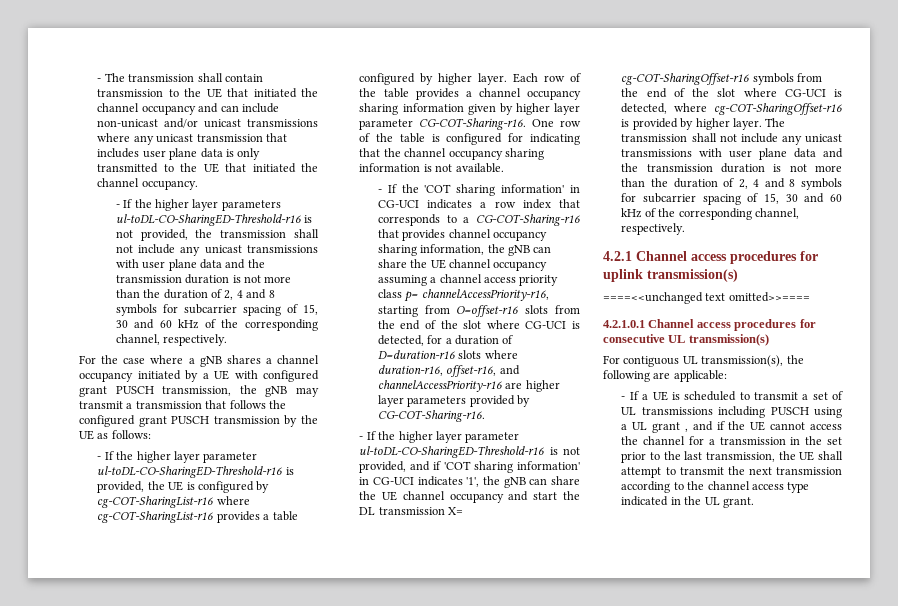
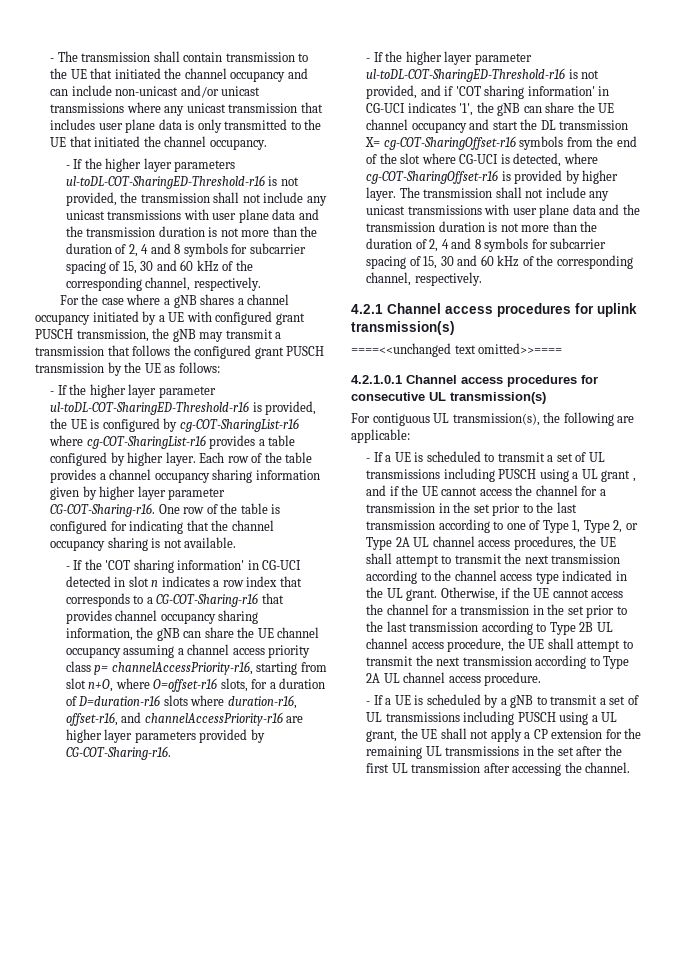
[115,214,301,226] ul-toDL-CO-SharingED-Threshold-r16 -> [65,175,265,189] ul-toDL-COT-SharingED-Threshold-r16
[97,466,283,478] ul-toDL-CO-SharingED-Threshold-r16 -> [50,401,250,415] ul-toDL-COT-SharingED-Threshold-r16
[359,163,421,172] information -> (148, 544) none
(419, 204) none -> [65,576,159,587] detected in slot n
[456,305,580,317] [377,320,580,330] [377,335,424,346] O=offset-r16 slots from the end of the slot where CG-UCI is detected, -> [65,678,248,692] slot n+O, where O=offset-r16 slots,
[359,446,545,458] ul-toDL-CO-SharingED-Threshold-r16 -> [366,68,566,82] ul-toDL-COT-SharingED-Threshold-r16
[706,452,776,462] transmission, -> [366,519,638,533] [366,536,576,550] transmission according to one of Type 1, Type 2, or Type 2A UL channel access procedures,
(754, 502) none -> [440,587,624,601] [366,604,627,618] [366,621,613,635] [366,638,633,652] [366,655,630,669] [366,672,542,686] [366,694,639,708] [366,711,618,725] [366,728,642,742] [366,745,622,759] [366,762,631,776] Otherwise, if the UE cannot access the channel for a transmission in the set prior to the last transmission according to Type 2B UL channel access procedure, the UE shall attempt to transmit the next transmission according to Type 2A UL channel access procedure. // - If a UE is scheduled by a gNB to transmit a set of UL transmissions including PUSCH using a UL grant, the UE shall not apply a CP extension for the remaining UL transmissions in the set after the first UL transmission after accessing the channel.

